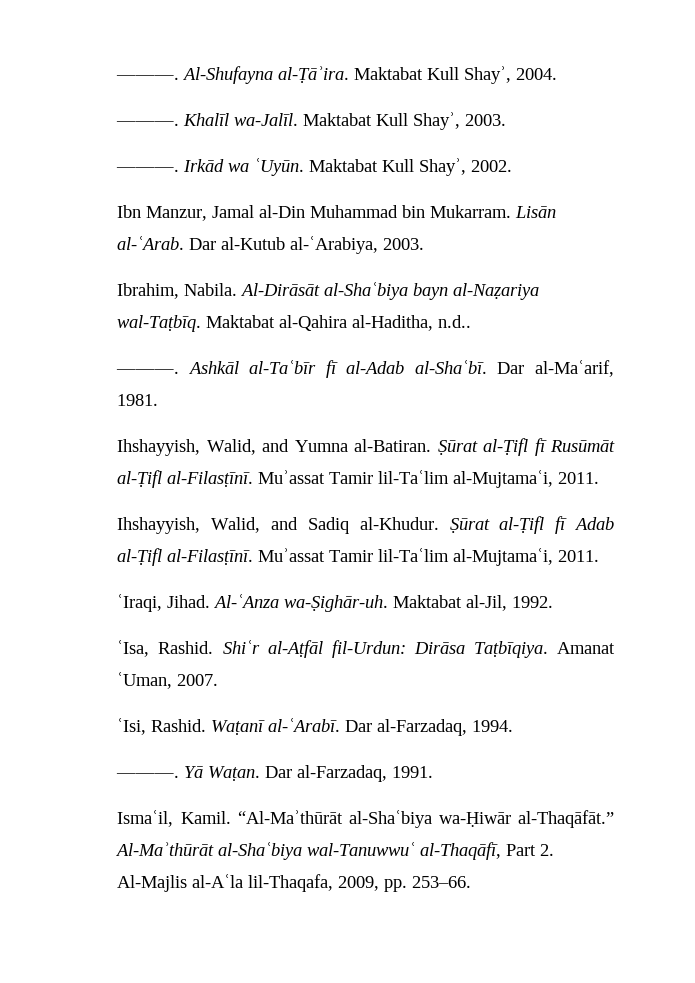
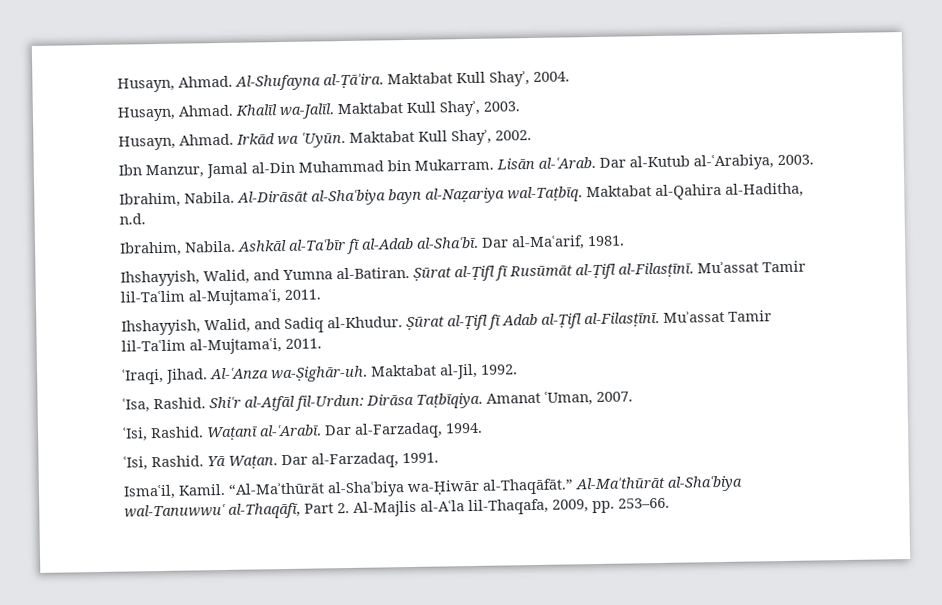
[116,75,180,80] ———. -> [117,75,234,93] Husayn, Ahmad.
[116,121,180,126] ———. -> [117,104,234,122] Husayn, Ahmad.
[116,167,180,172] ———. -> [118,133,235,151] Husayn, Ahmad.
[438,315,472,328] [116,369,180,374] n.d.. // ———. -> [119,213,147,225] [119,240,237,257] n.d. // Ibrahim, Nabila.
[116,773,180,778] ———. -> [123,455,205,471] ʿIsi, Rashid.

